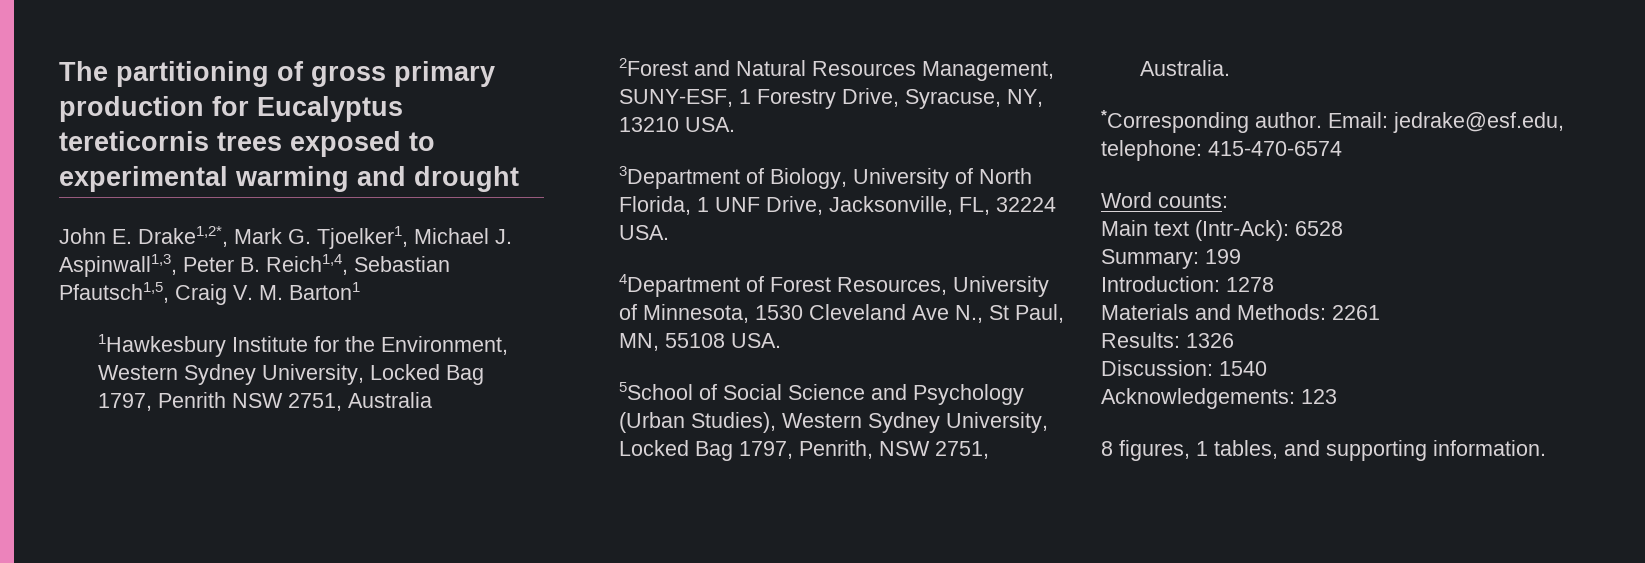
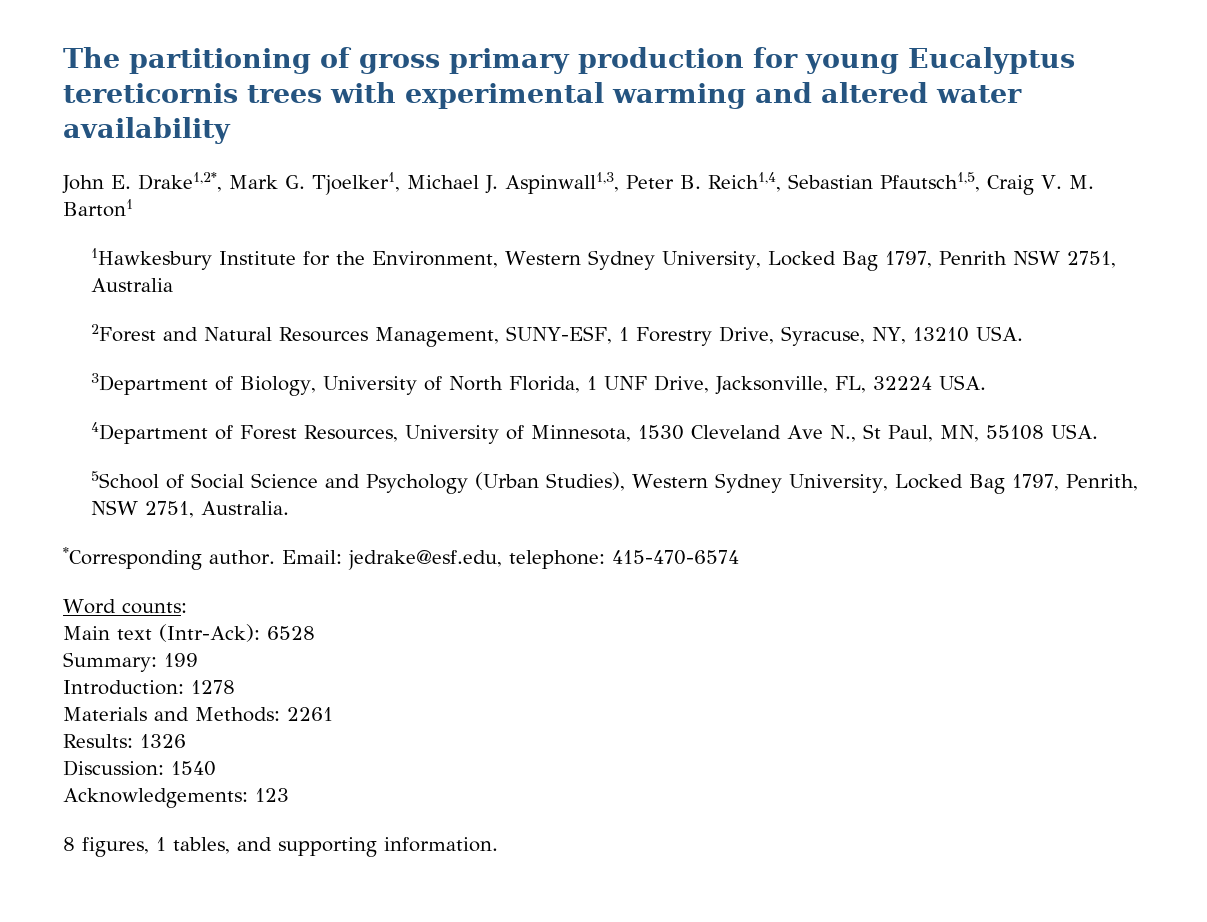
(249, 106) none -> [805,54,899,74] young
[290,131,435,157] exposed to -> [330,82,396,103] with
[414,166,519,192] drought -> [821,82,1022,103] [63,117,231,144] altered water availability

